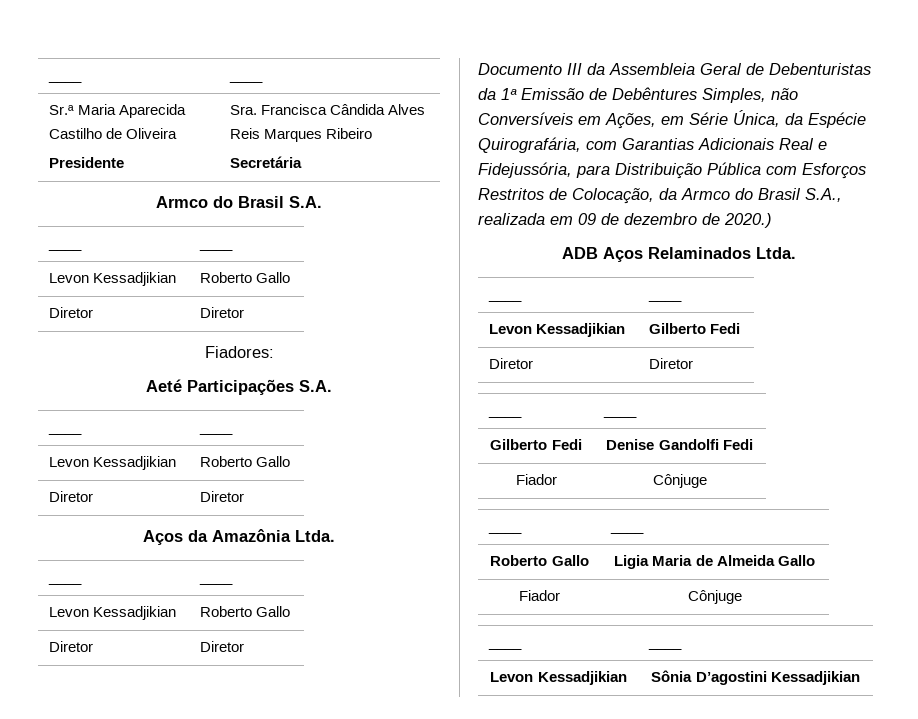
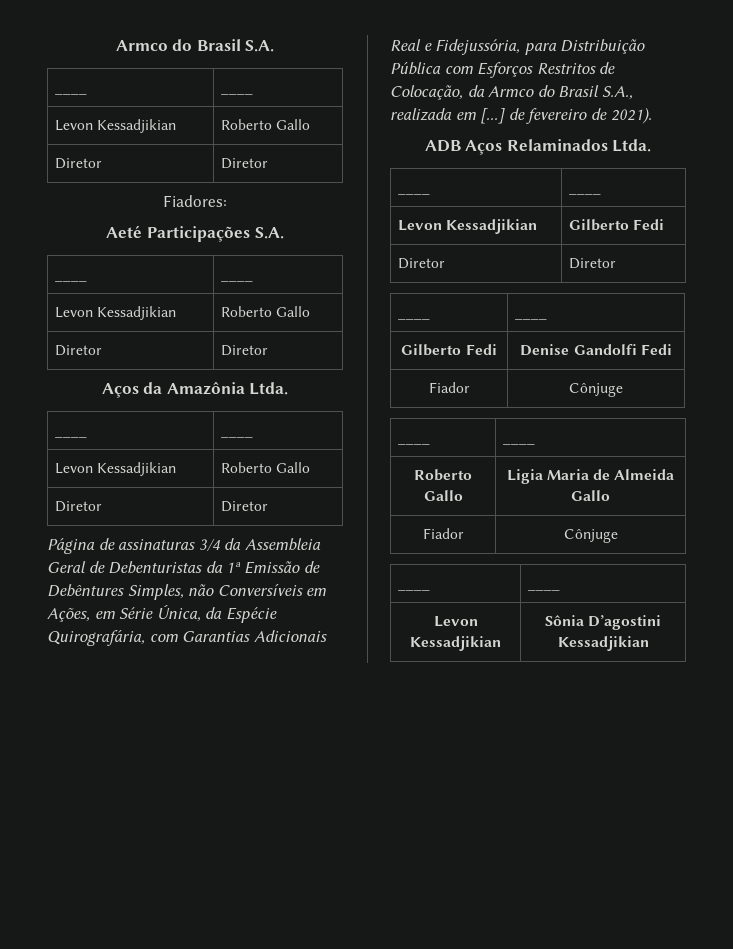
[48,80,83,83] [229,80,264,83] [49,104,187,118] [49,128,178,139] [49,157,125,168] [230,104,426,115] [230,128,373,142] [230,156,303,168] ____ | ____ // Sr.ª Maria Aparecida Castilho de Oliveira // Presidente | Sra. Francisca Cândida Alves Reis Marques Ribeiro // Secretária // -> (115, 45) none
[478,63,582,75] Documento III -> [47,538,220,554] Página de assinaturas 3/4
[578,213,772,228] 09 de dezembro de 2020.) -> [480,107,652,124] [...] de fevereiro de 2021).

